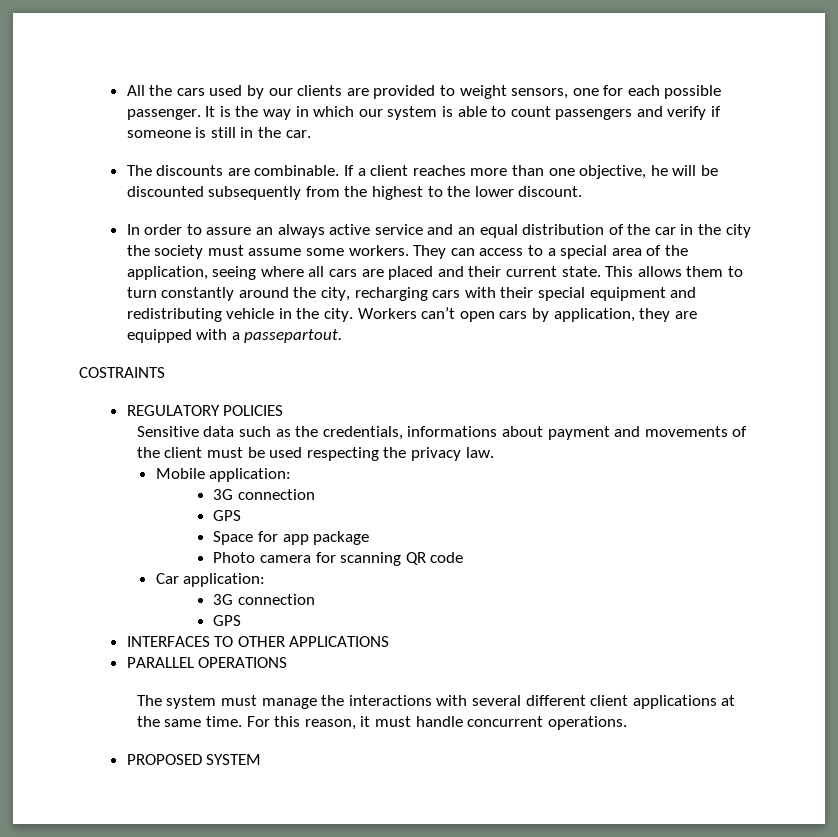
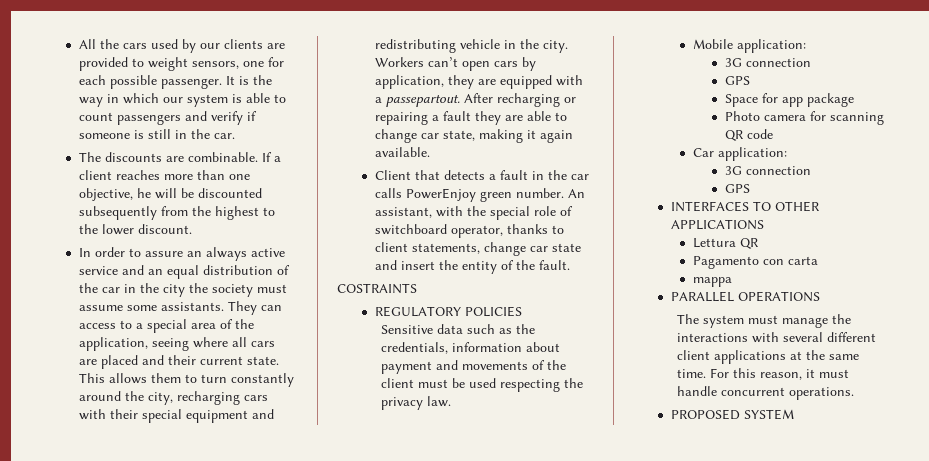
[348,245,409,256] workers. -> [160,302,224,311] assistants.
(343, 336) none -> [463,93,576,107] [374,111,567,125] [374,129,573,143] [374,147,430,157] [374,170,589,180] [374,188,585,202] [374,206,573,220] [374,224,564,238] [374,242,581,256] [374,260,570,274] After recharging or repairing a fault they are able to change car state, making it again available. // Client that detects a fault in the car calls PowerEnjoy green number. An assistant, with the special role of switchboard operator, thanks to client statements, change car state and insert the entity of the fault.
[407,426,498,437] informations -> [452,342,523,352] information
(390, 641) none -> [692,238,759,249] [692,256,818,269] [692,277,732,287] // Lettura QR // Pagamento con carta // mappa

